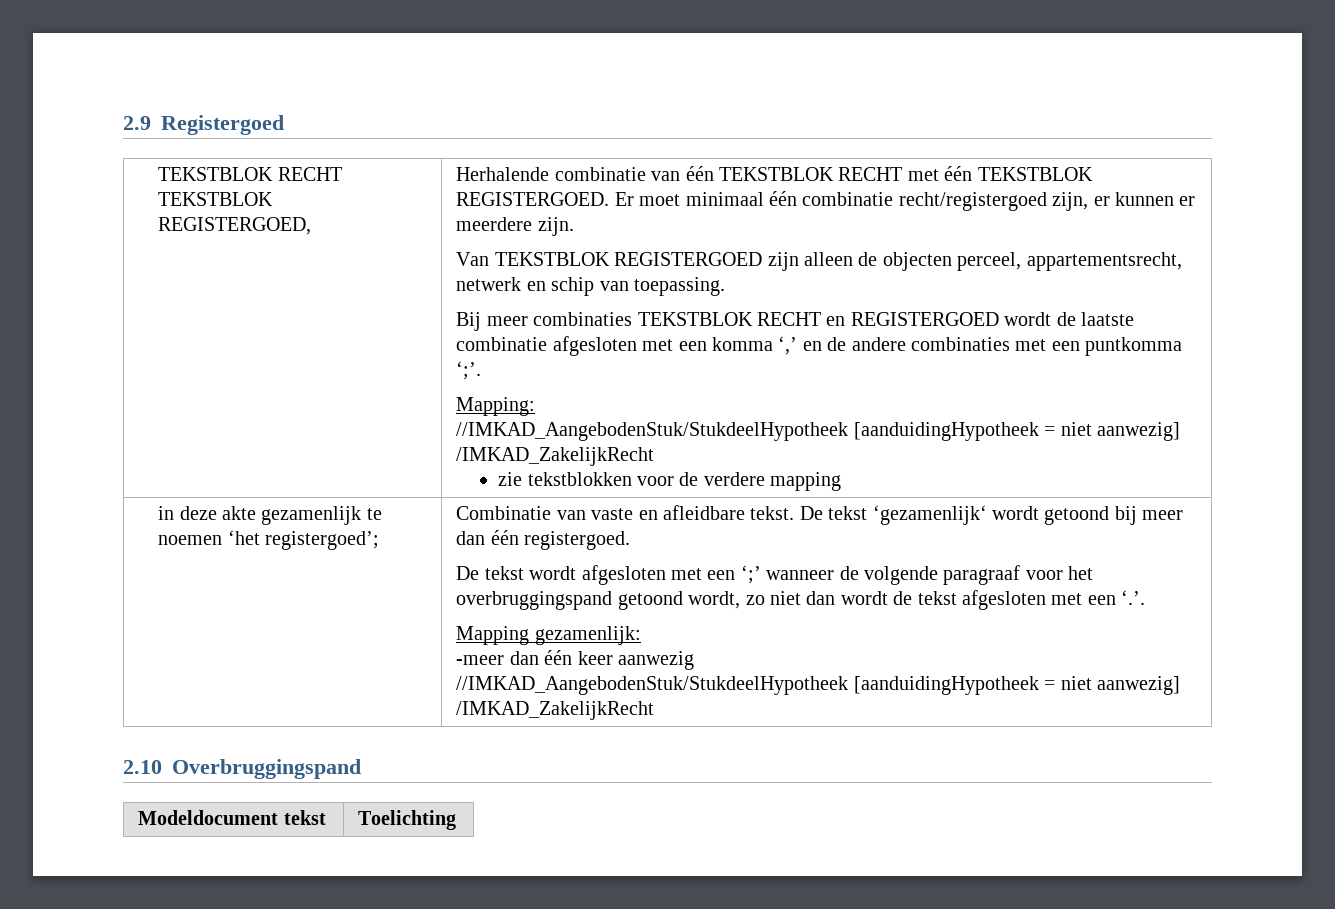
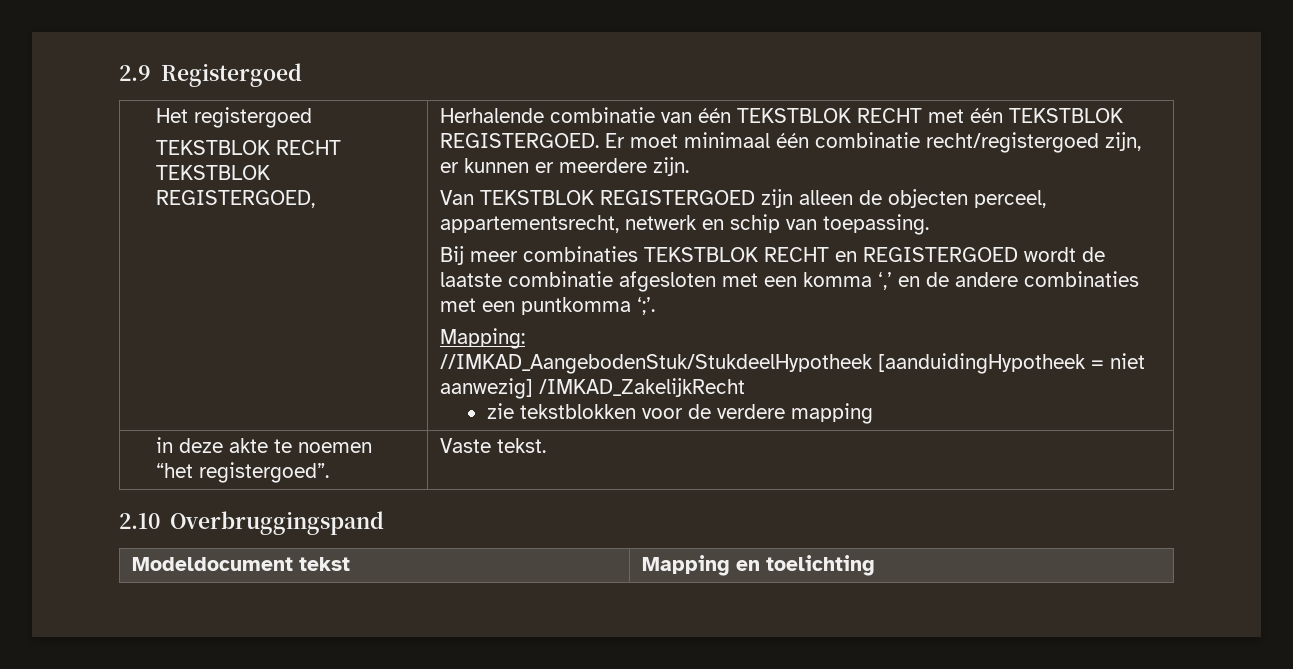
(284, 125) none -> [155,107,312,128] Het registergoed //
[261,506,362,525] gezamenlijk -> (268, 445) none
[227,530,380,550] [456,505,1184,525] [456,530,631,550] [456,565,1094,585] [456,590,1146,610] [456,626,641,645] [456,650,695,670] [456,676,1181,695] [456,701,655,720] ‘het registergoed’; | Combinatie van vaste en afleidbare tekst. De tekst ‘gezamenlijk‘ wordt getoond bij meer dan één registergoed. // De tekst wordt afgesloten met een ‘;’ wanneer de volgende paragraaf voor het overbruggingspand getoond wordt, zo niet dan wordt de tekst afgesloten met een ‘.’. // Mapping gezamenlijk: // -meer dan één keer aanwezig // //IMKAD_AangebodenStuk/StukdeelHypotheek [aanduidingHypotheek = niet aanwezig] /IMKAD_ZakelijkRecht -> [155,462,329,483] [440,438,547,453] “het registergoed”. | Vaste tekst.
[358,810,457,830] Toelichting -> [642,555,876,576] Mapping en toelichting

